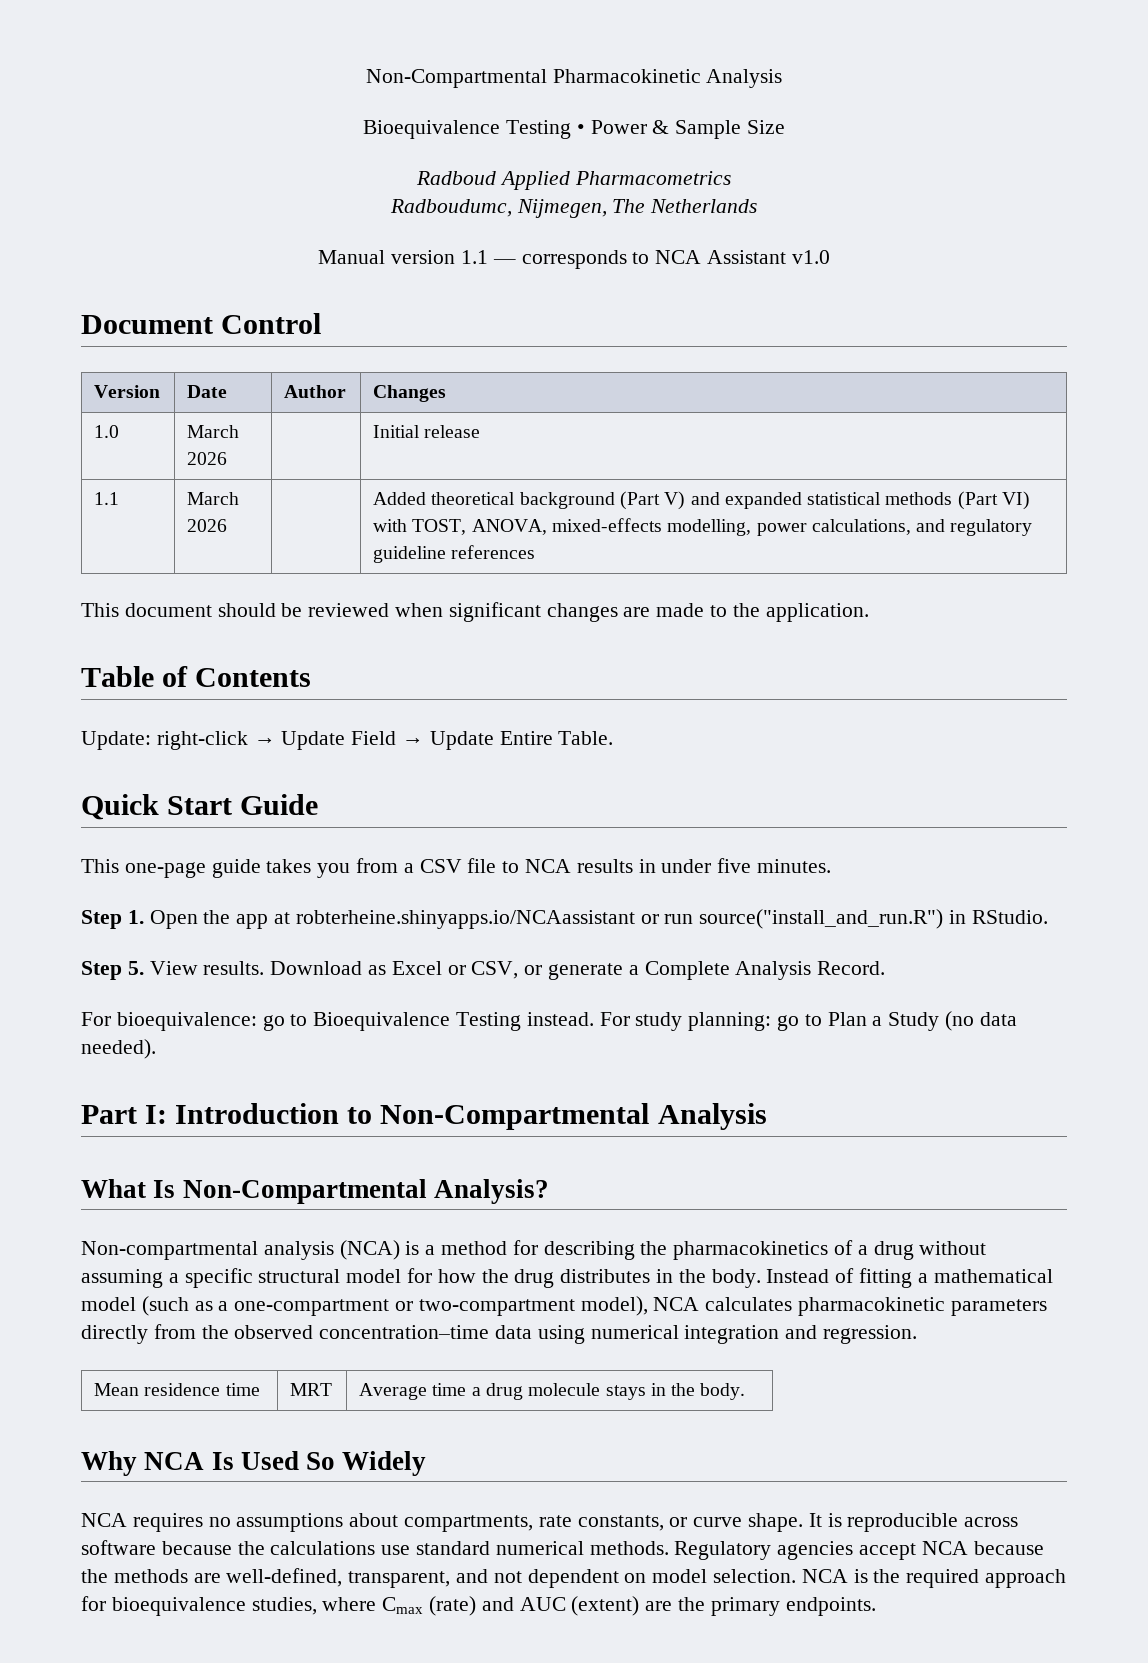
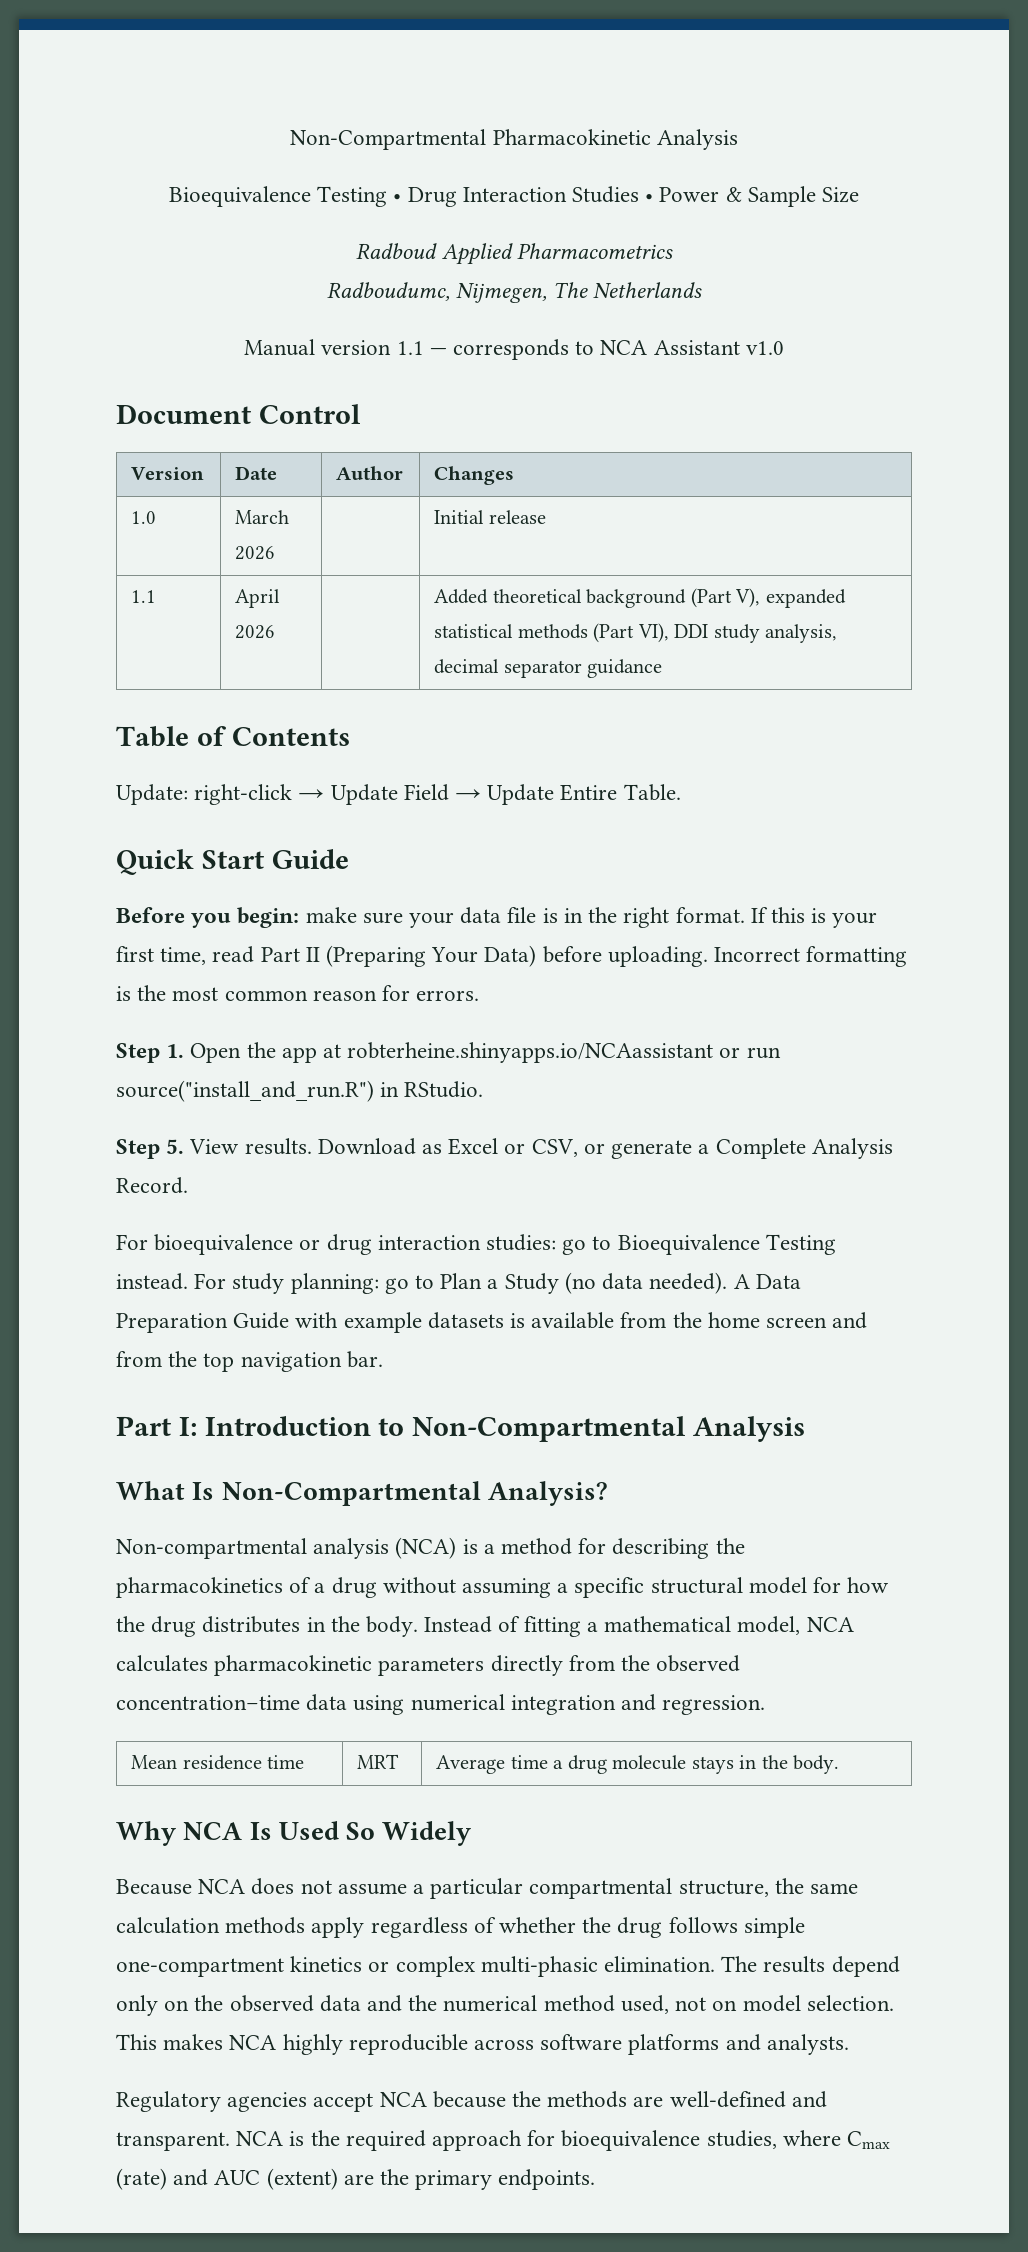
(585, 129) none -> [407,186,654,207] Drug Interaction Studies •
[187,492,240,505] March -> [235,589,281,608] April
[664,491,720,510] V) and -> [735,588,761,608] V),
[1001,491,1030,510] [373,518,1033,536] [373,545,536,563] [81,602,869,622] VI) with TOST, ANOVA, mixed-effects modelling, power calculations, and regulatory guideline references // This document should be reviewed when significant changes are made to the application. -> [637,623,838,643] [434,659,663,678] VI), DDI study analysis, decimal separator guidance
[81,858,832,878] This one-page guide takes you from a CSV file to NCA results in under five minutes. -> [116,907,878,928] [116,945,908,967] [116,985,480,1001] Before you begin: make sure your data file is in the right format. If this is your first time, read Part II (Preparing Your Data) before uploading. Incorrect formatting is the most common reason for errors.
[116,1012,257,1031] bioequivalence: -> [154,1234,557,1255] bioequivalence or drug interaction studies:
(156, 1049) none -> [733,1274,801,1289] [116,1312,868,1333] [116,1351,383,1372] A Data Preparation Guide with example datasets is available from the home screen and from the top navigation bar.
[81,1296,648,1316] model (such as a one-compartment or two-compartment model), -> [737,1616,801,1635] model,
[81,1513,1019,1532] [81,1540,669,1555] NCA requires no assumptions about compartments, rate constants, or curve shape. It is reproducible across software because the calculations use standard numerical methods. -> [116,1878,859,1899] [116,1917,805,1938] [116,1956,900,1977] [116,1995,894,2016] [116,2034,849,2055] Because NCA does not assume a particular compartmental structure, the same calculation methods apply regardless of whether the drug follows simple one-compartment kinetics or complex multi-phasic elimination. The results depend only on the observed data and the numerical method used, not on model selection. This makes NCA highly reproducible across software platforms and analysts. //
[226,1568,797,1588] well-defined, transparent, and not dependent on model selection. -> [669,2091,827,2108] [116,2132,230,2151] well-defined and transparent.

